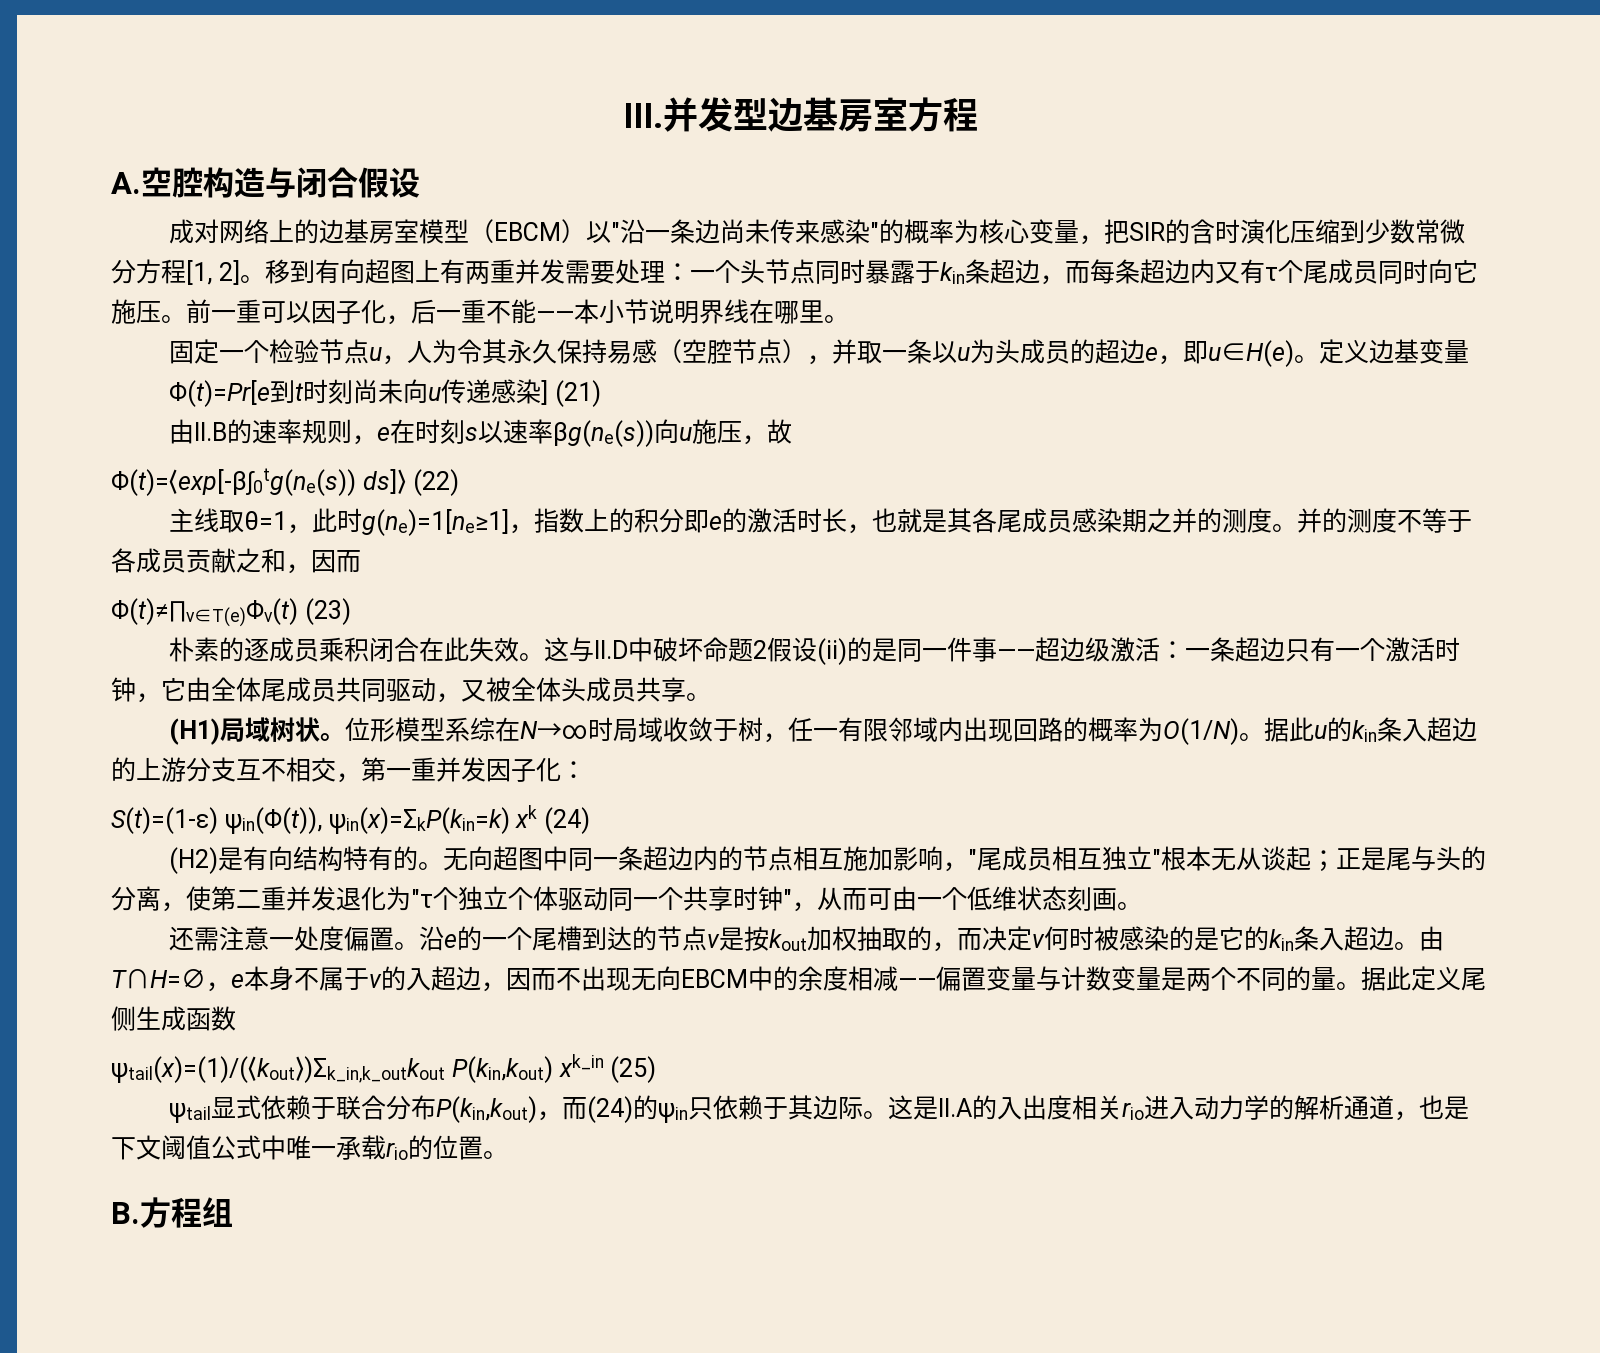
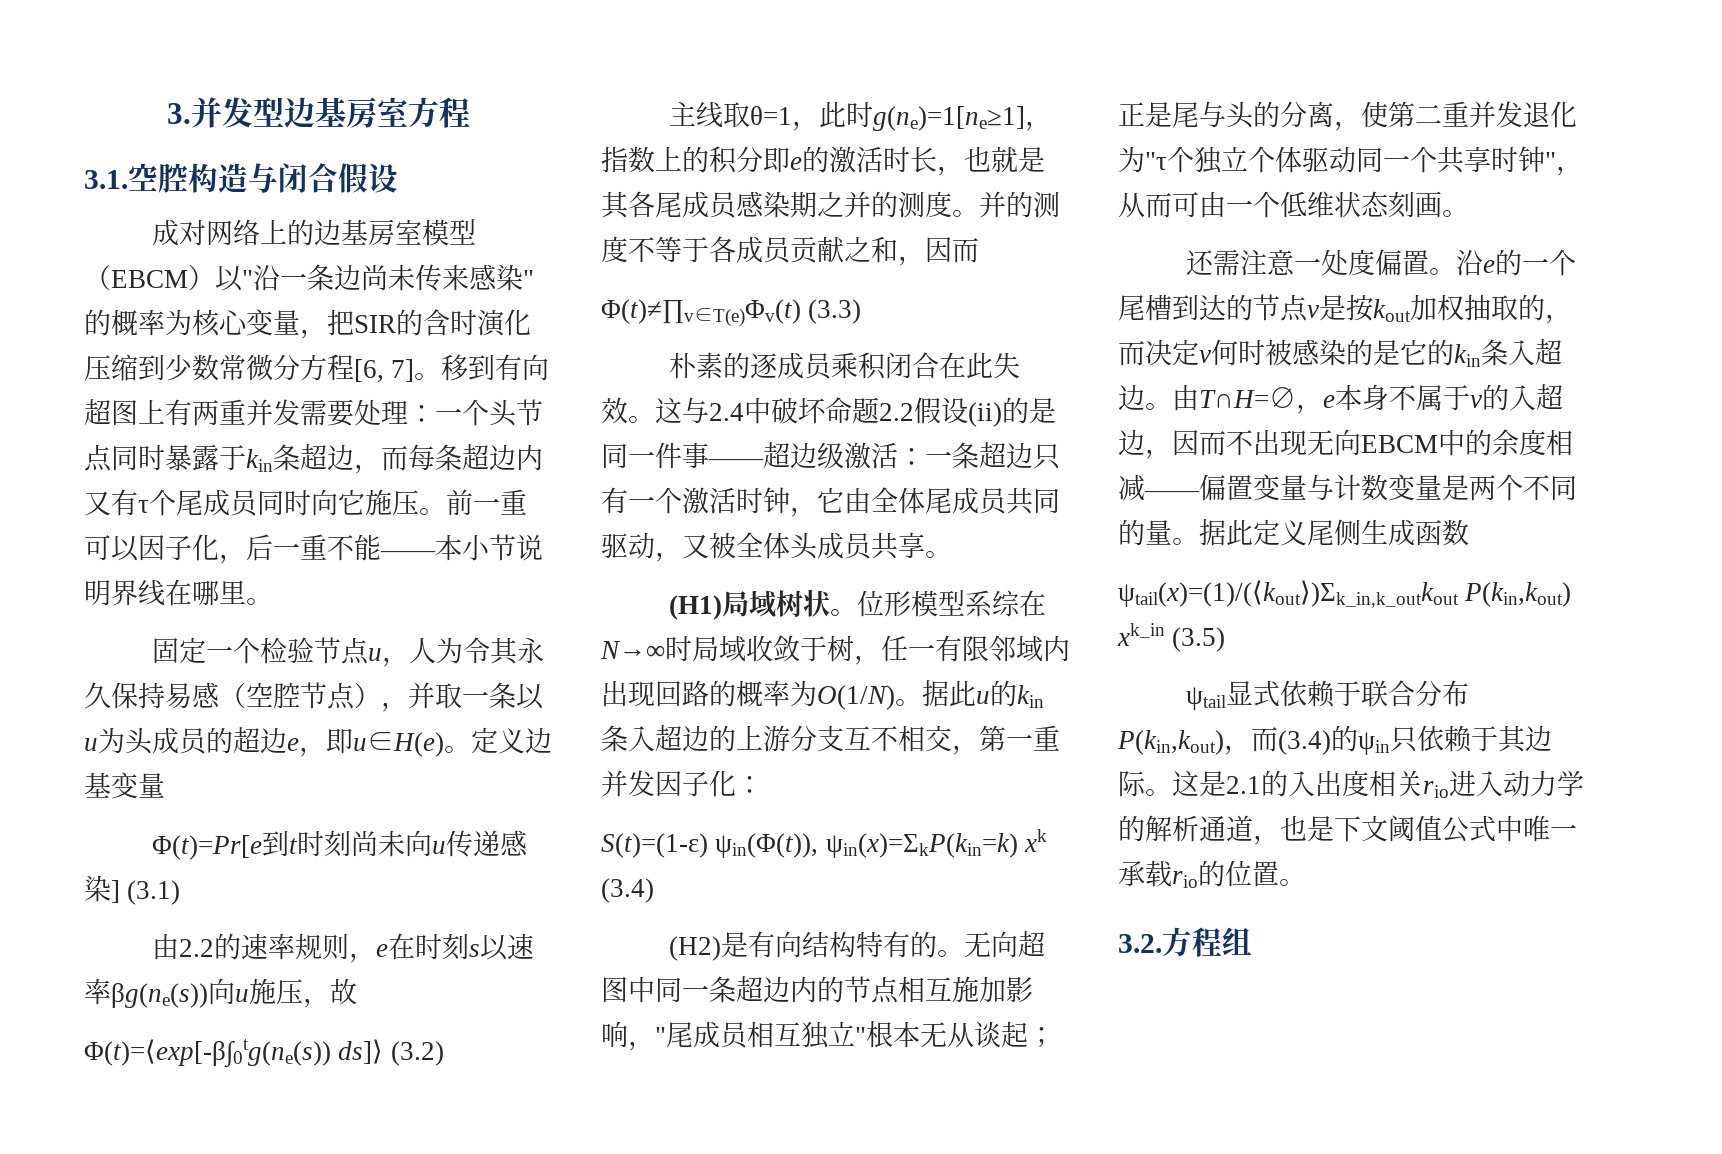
[622,103,663,128] III. -> [167,103,191,124] 3.
[111,172,141,194] A. -> [84,170,128,189] 3.1.
[186,260,240,285] [1, 2] -> [354,359,415,383] [6, 7]
[554,380,601,407] [168,419,227,444] (21) // 由II.B -> [127,880,181,905] [152,933,215,960] (3.1) // 由2.2
[412,469,459,496] (22) -> [390,1041,444,1066] (3.2)
[304,598,351,625] (23) -> [808,299,862,324] (3.3)
[593,640,628,659] II.D -> [709,403,744,421] 2.4
[752,640,767,659] 2 -> [879,403,914,421] 2.2
[544,807,590,834] (24) -> [601,878,654,903] (3.4)
[610,1056,657,1083] (25) -> [1172,627,1226,652] (3.5)
[586,1096,633,1123] (24) -> [1278,730,1331,755] (3.4)
[937,1098,972,1117] II.A -> [1226,776,1261,794] 2.1
[111,1202,140,1224] B. -> [1118,934,1162,953] 3.2.

